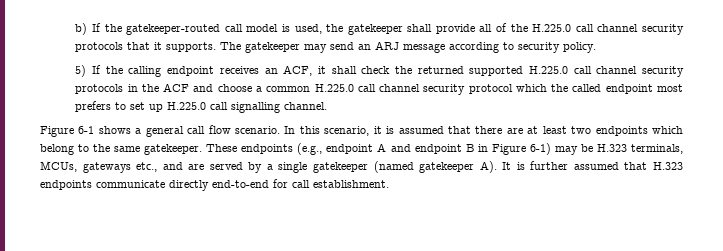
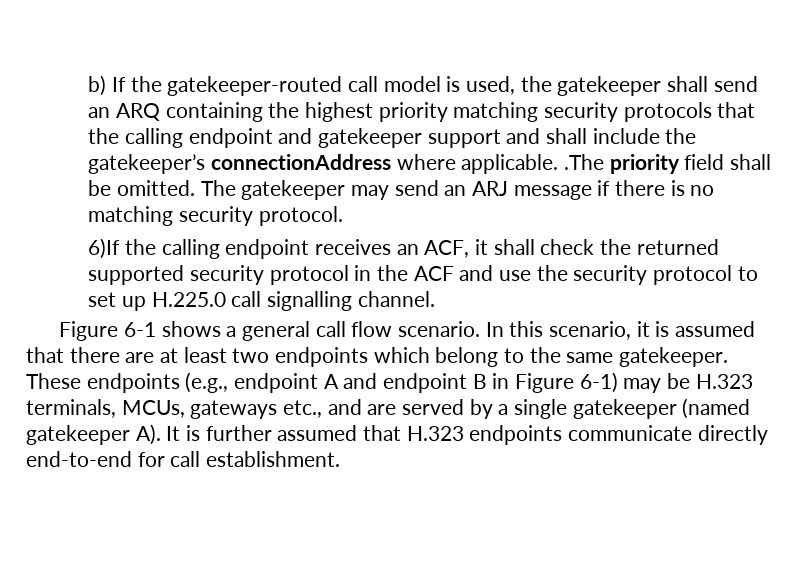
[435,23,685,35] [75,42,217,52] provide all of the H.225.0 call channel security protocols that it supports. -> [713,76,758,92] [88,102,756,122] [88,128,697,148] [88,154,771,174] [88,180,195,196] send an ARQ containing the highest priority matching security protocols that the calling endpoint and gatekeeper support and shall include the gatekeeper’s connectionAddress where applicable. .The priority field shall be omitted.
[449,42,597,53] [75,65,102,77] according to security policy. // 5) If -> [597,180,715,196] [88,206,343,226] [88,238,121,259] if there is no matching security protocol. // 6)If
[528,66,685,77] [75,83,684,95] [75,101,112,112] H.225.0 call channel security protocols in the ACF and choose a common H.225.0 call channel security protocol which the called endpoint most prefers -> [189,265,732,285] security protocol in the ACF and use the security protocol

